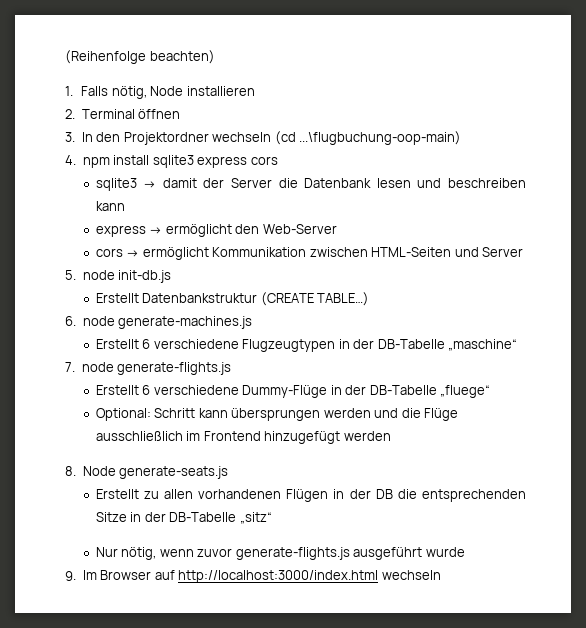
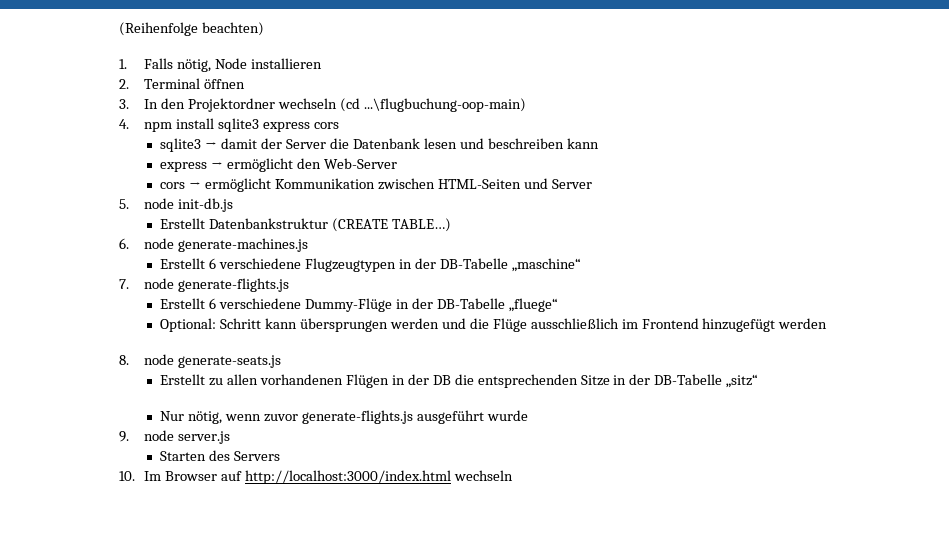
[82,466,116,476] Node -> [144,354,175,365] node
(77, 576) none -> [144,430,231,444] [160,450,281,461] [119,471,136,481] node server.js // Starten des Servers // 10.

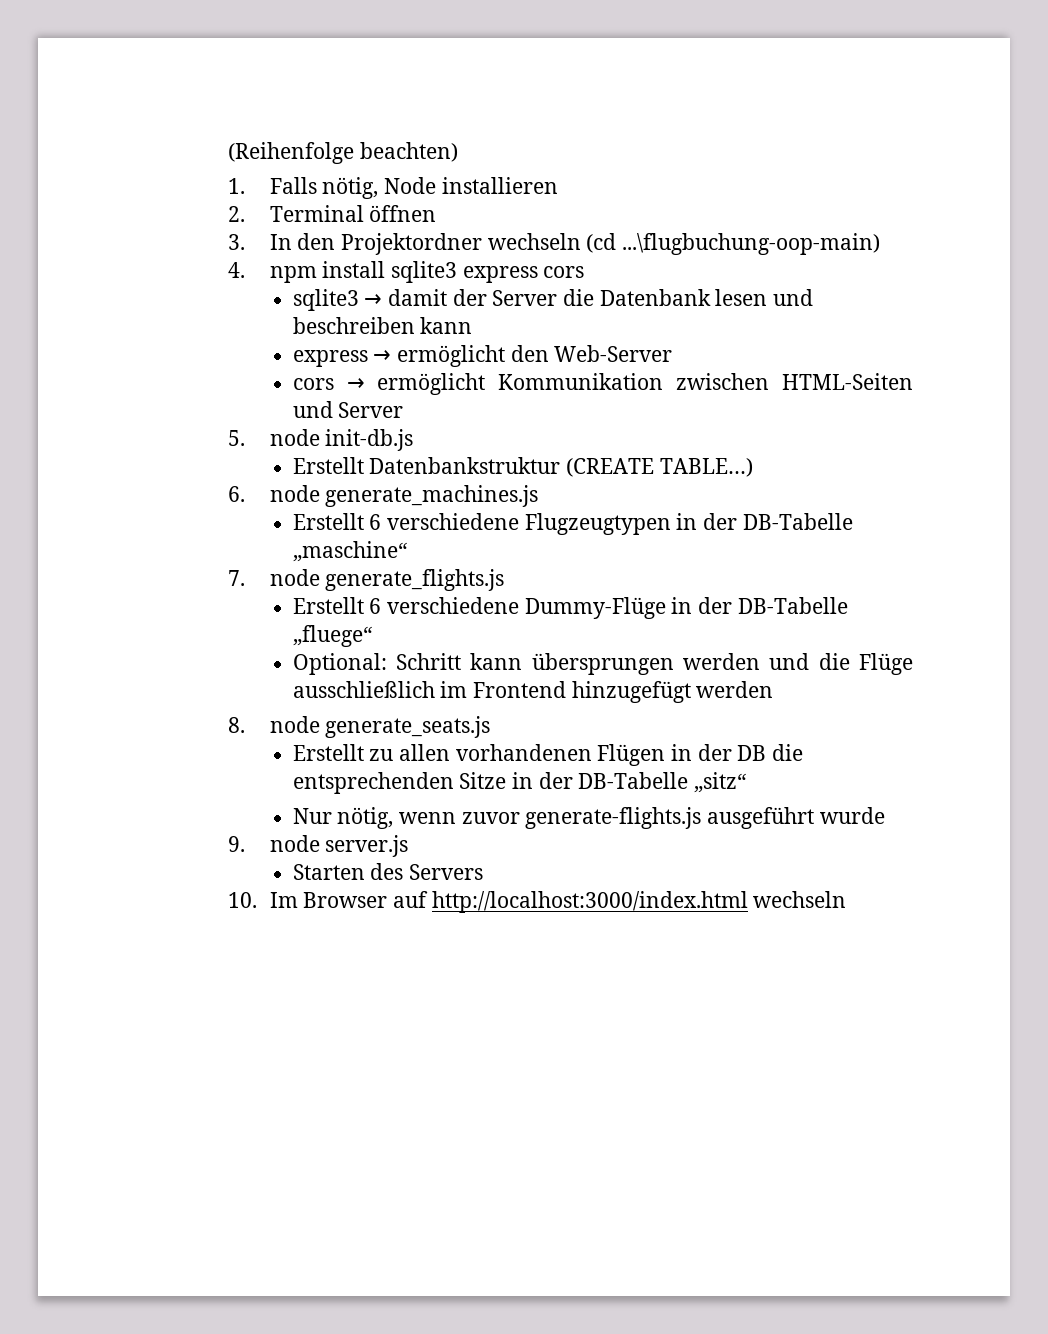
[178,238,309,252] generate-machines.js -> [325,485,539,507] generate_machines.js
[178,278,290,292] generate-flights.js -> [325,569,505,591] generate_flights.js
[178,355,282,368] generate-seats.js -> [325,716,491,738] generate_seats.js

